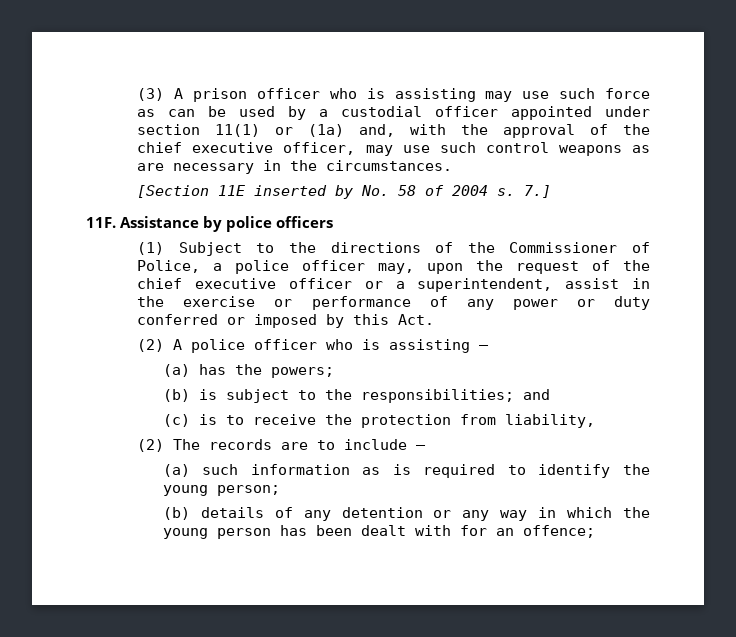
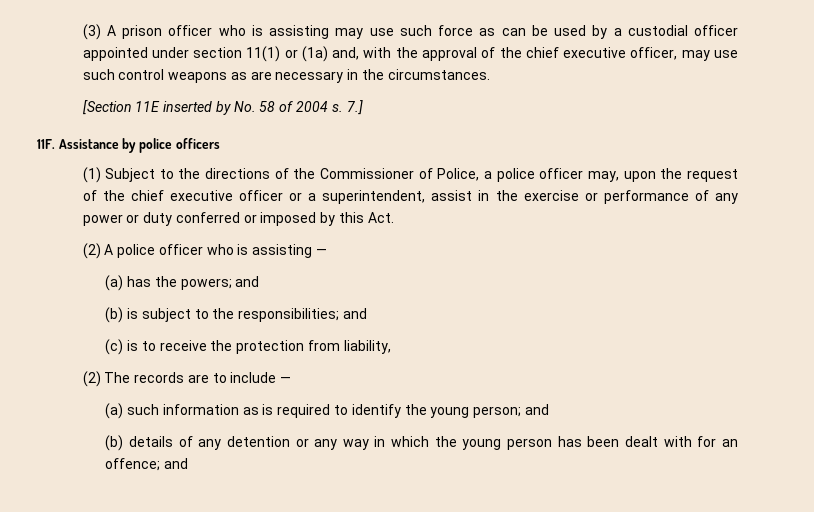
(334, 372) none -> [235,276,260,287] and
(280, 490) none -> [524,404,549,415] and
(595, 531) none -> [164,458,189,469] and

